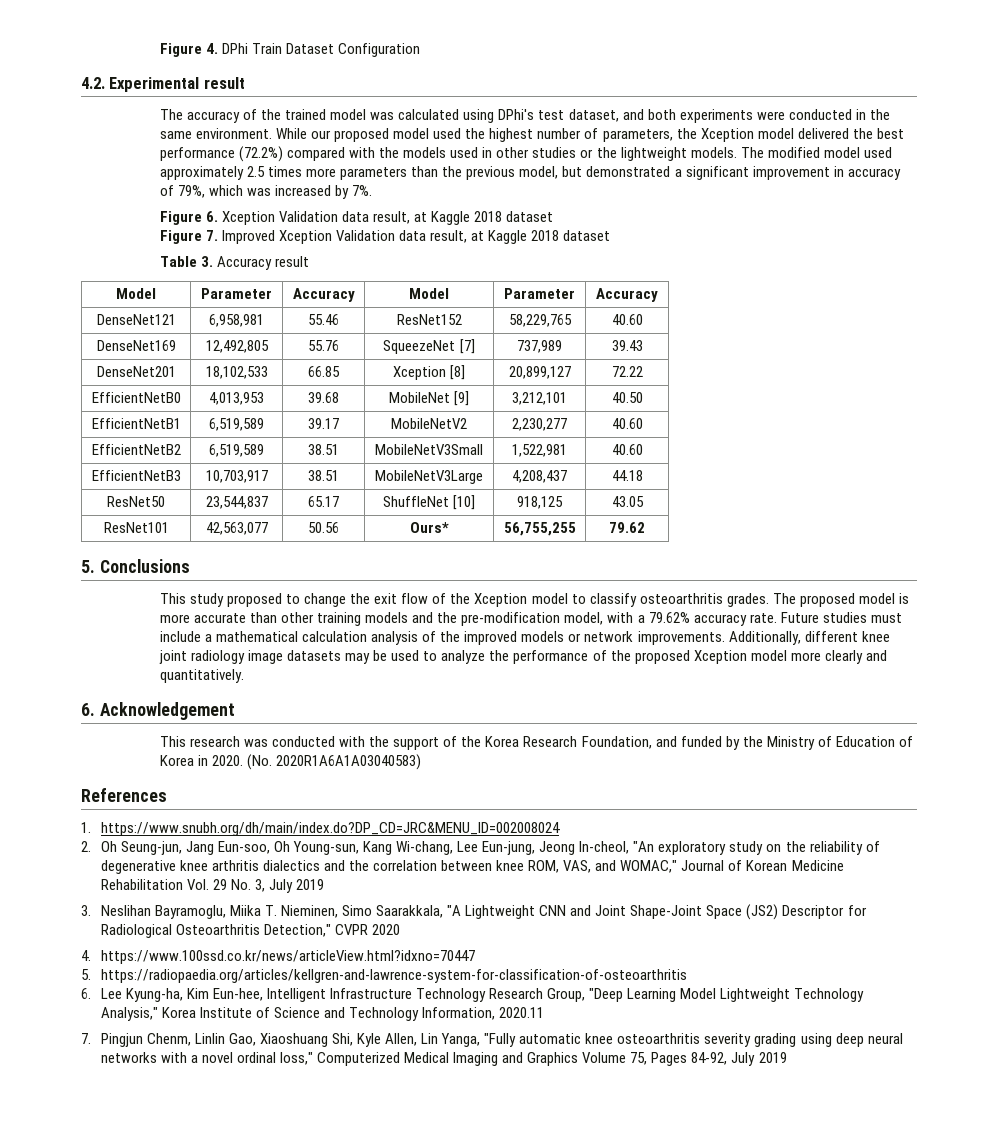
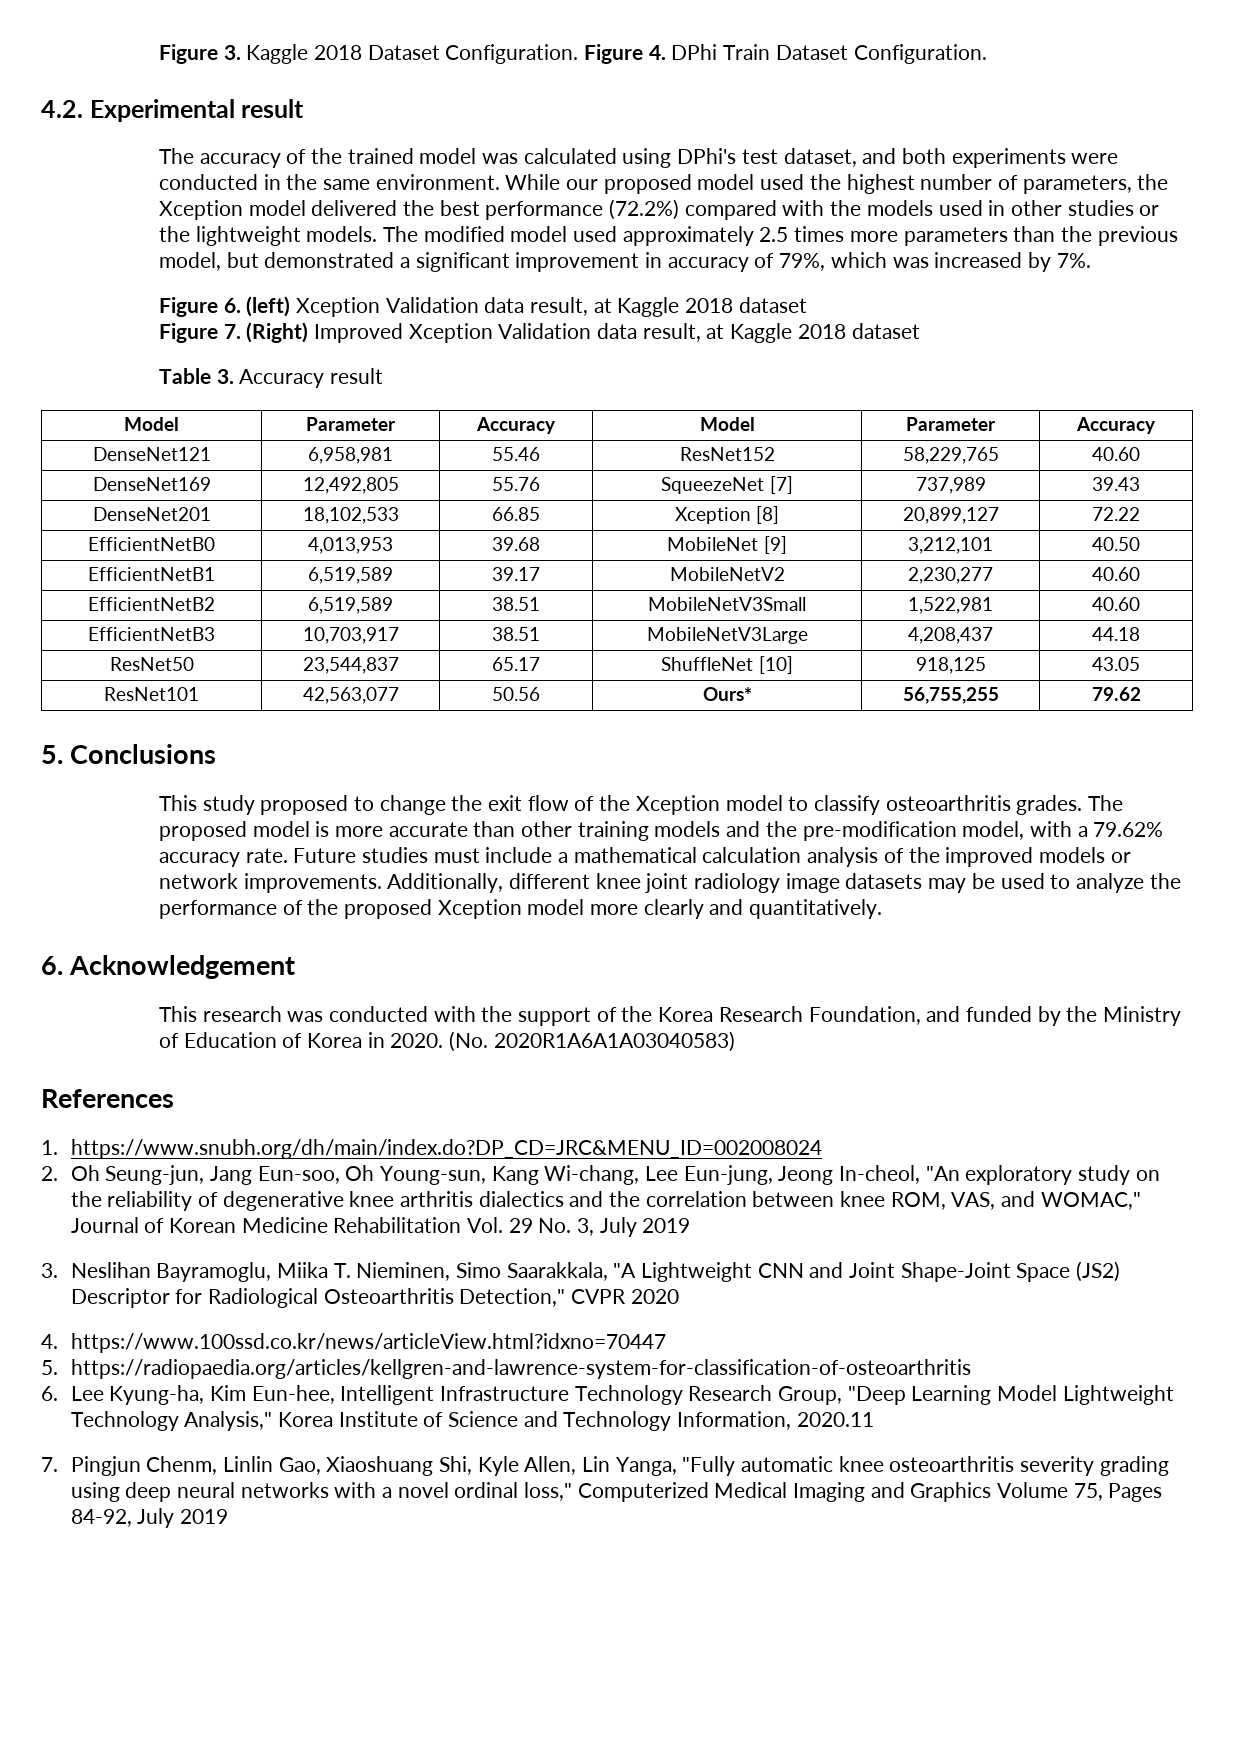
[159,43,202,57] Figure -> [159,44,644,64] Figure 3. Kaggle 2018 Dataset Configuration. Figure
[338,43,421,57] Configuration -> [853,44,987,64] Configuration.
(219, 216) none -> [246,296,291,317] (left)
(219, 235) none -> [246,322,309,343] (Right)

